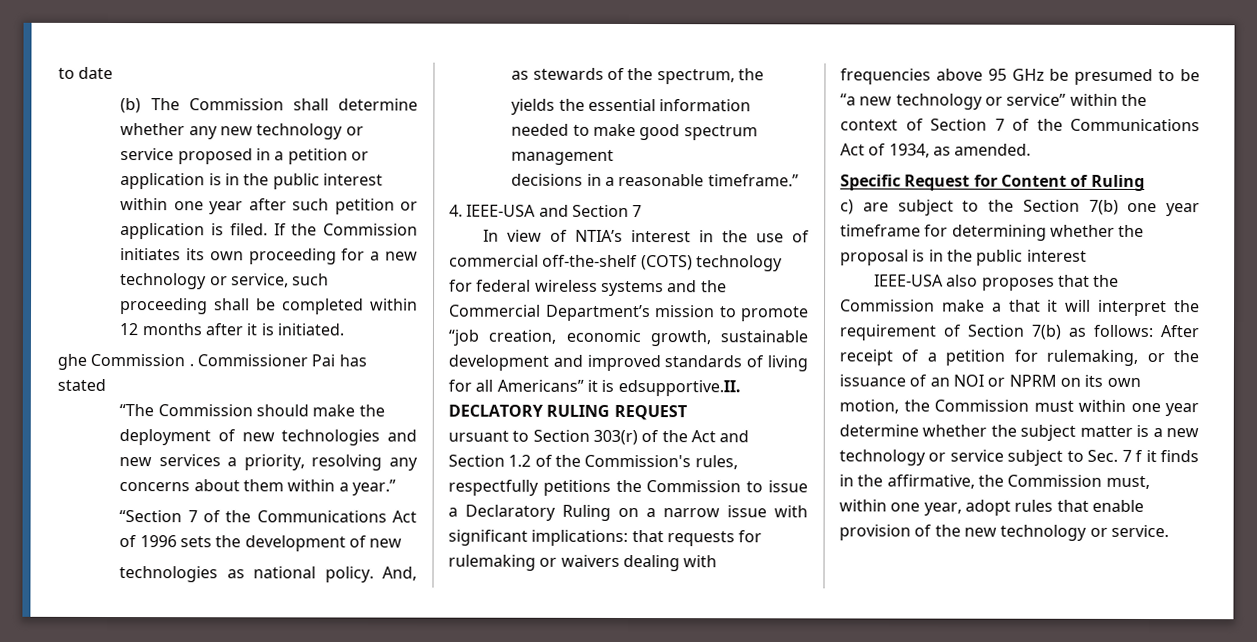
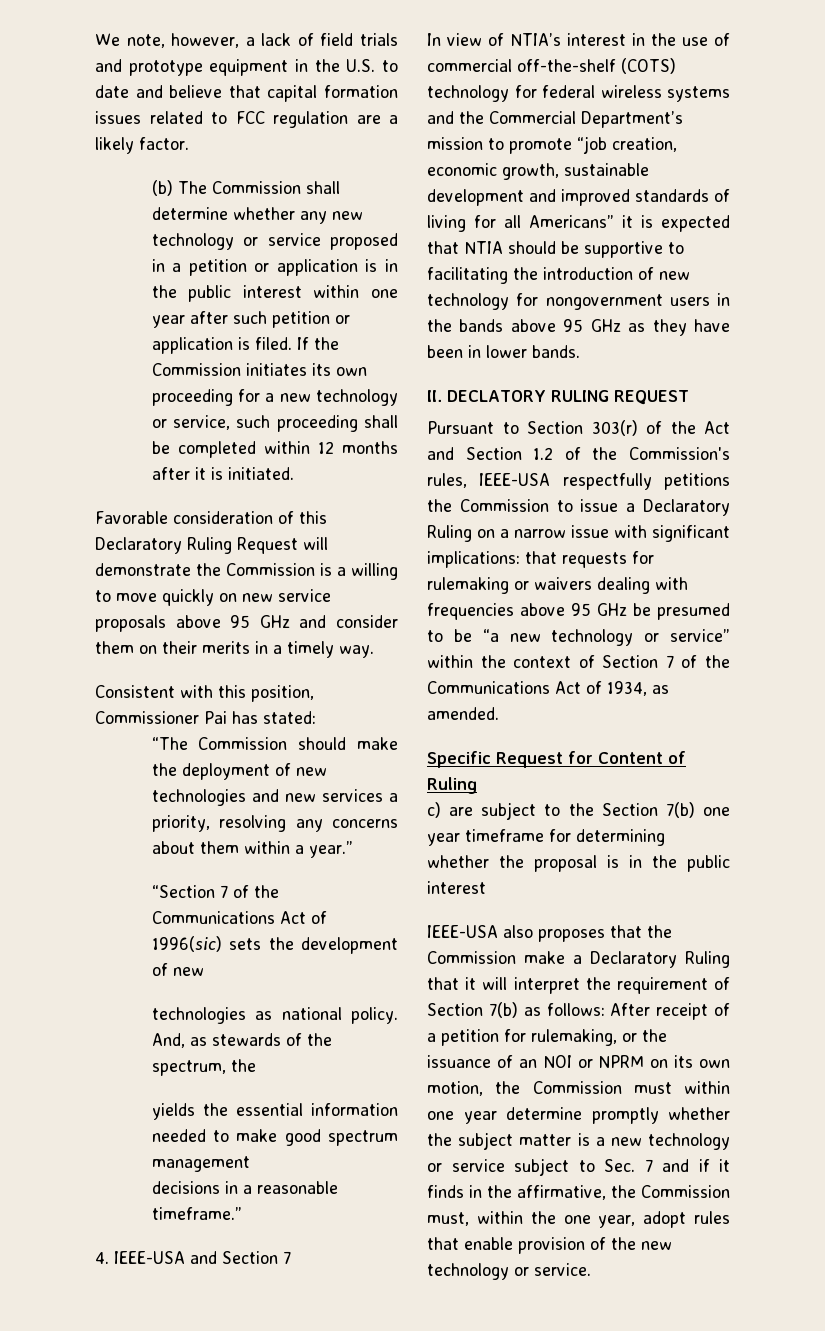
[58,66,114,80] to date -> [95,33,398,48] [95,59,398,76] [95,85,398,102] [95,111,398,128] [95,137,189,154] We note, however, a lack of field trials and prototype equipment in the U.S. to date and believe that capital formation issues related to FCC regulation are a likely factor.
[57,353,194,370] ghe Commission . -> [95,511,327,524] [95,537,328,554] [95,563,398,580] [95,589,331,606] [95,615,398,632] [95,641,374,658] [95,685,314,702] Favorable consideration of this Declaratory Ruling Request will demonstrate the Commission is a willing to move quickly on new service proposals above 95 GHz and consider them on their merits in a timely way. // Consistent with this position,
[57,378,106,391] stated -> [263,711,316,724] stated:
[139,535,177,548] 1996 -> [151,936,222,952] 1996(sic)
[617,379,741,397] edsupportive.II. -> [661,215,730,232] [427,241,684,258] [427,267,690,284] [427,293,730,310] [427,319,730,336] [427,345,580,358] [427,390,442,402] expected that NTIA should be supportive to facilitating the introduction of new technology for nongovernment users in the bands above 95 GHz as they have been in lower bands. // II.
[448,430,509,442] ursuant -> [427,421,494,434] Pursuant
(738, 462) none -> [479,473,551,486] IEEE-USA
(1002, 307) none -> [590,951,730,968] Declaratory Ruling
(919, 430) none -> [591,1107,659,1124] promptly
[1135,449,1144,462] f -> [662,1159,710,1172] and if
(887, 505) none -> [530,1211,556,1224] the

